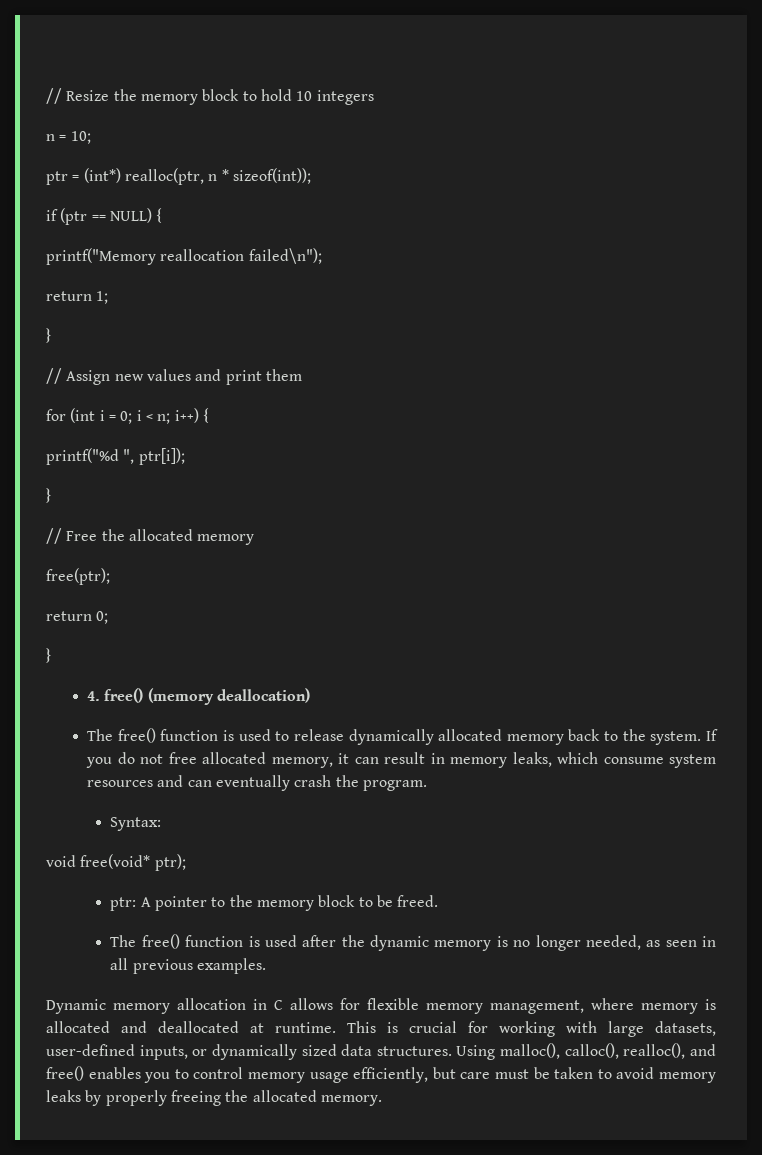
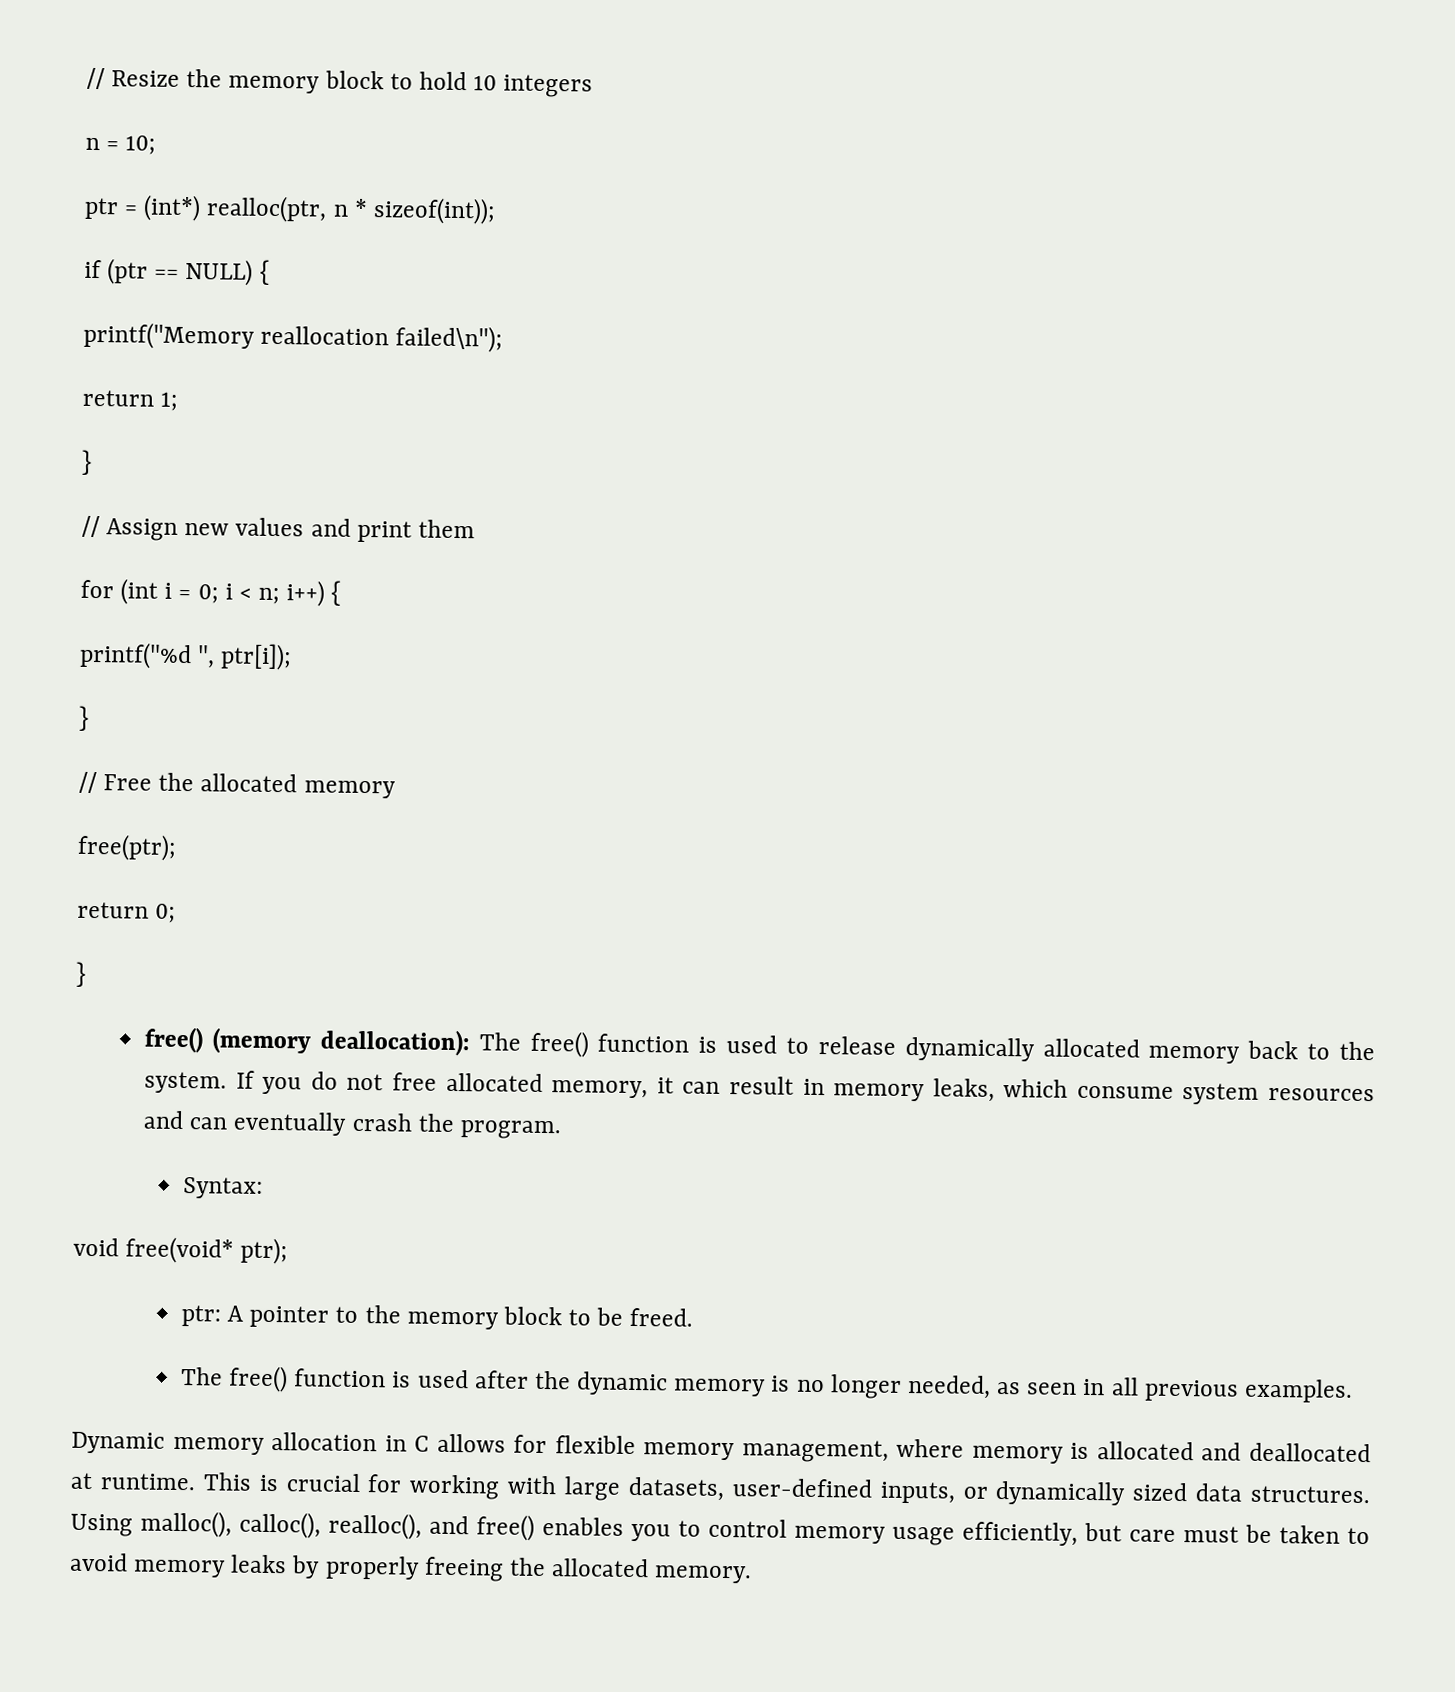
[87,691,101,701] 4. -> (86, 974) none
[216,688,310,703] deallocation) // -> [319,1028,470,1057] deallocation):

